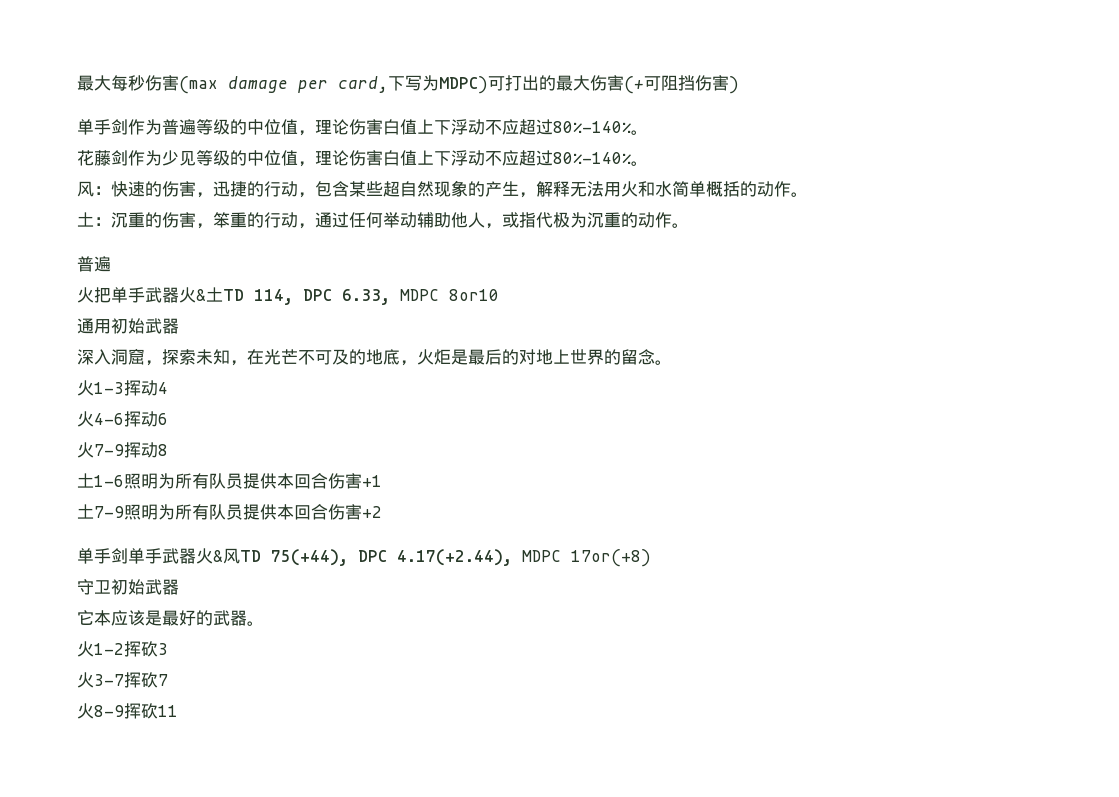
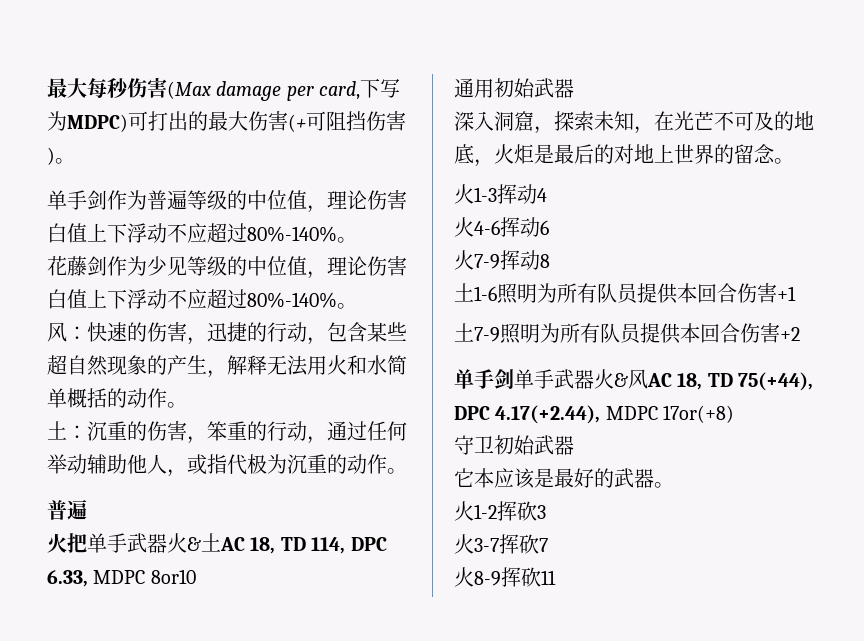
[179,76,218,94] (max -> [167,81,211,99] (Max
(739, 85) none -> [55,158,75,164] 。
(223, 294) none -> [220,537,276,554] AC 18,
(240, 556) none -> [647,373,703,390] AC 18,

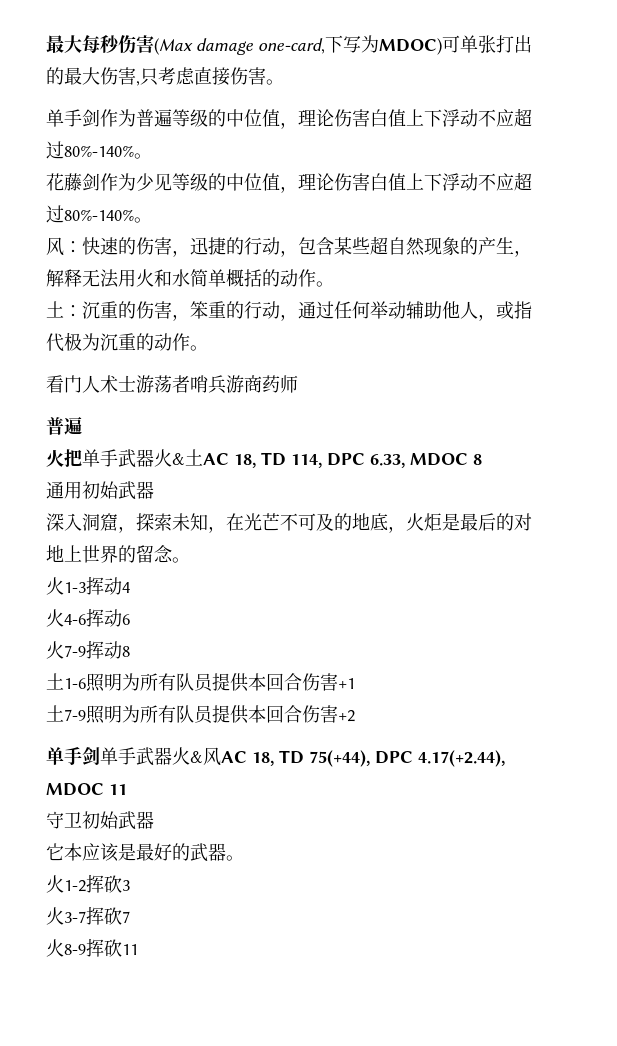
[286,78,401,101] [47,111,406,132] [47,147,55,165] per card,下写为MDPC)可打出的最大伤害(+可阻挡伤害) -> [258,35,532,55] [46,67,266,86] one-card,下写为MDOC)可单张打出的最大伤害,只考虑直接伤害
(407, 471) none -> [46,375,298,394] // 看门人术士游荡者哨兵游商药师
[93,569,196,584] MDPC 8or10 -> [410,453,482,466] MDOC 8
[605,405,735,423] MDPC 17or(+8) -> [46,783,127,796] MDOC 11

